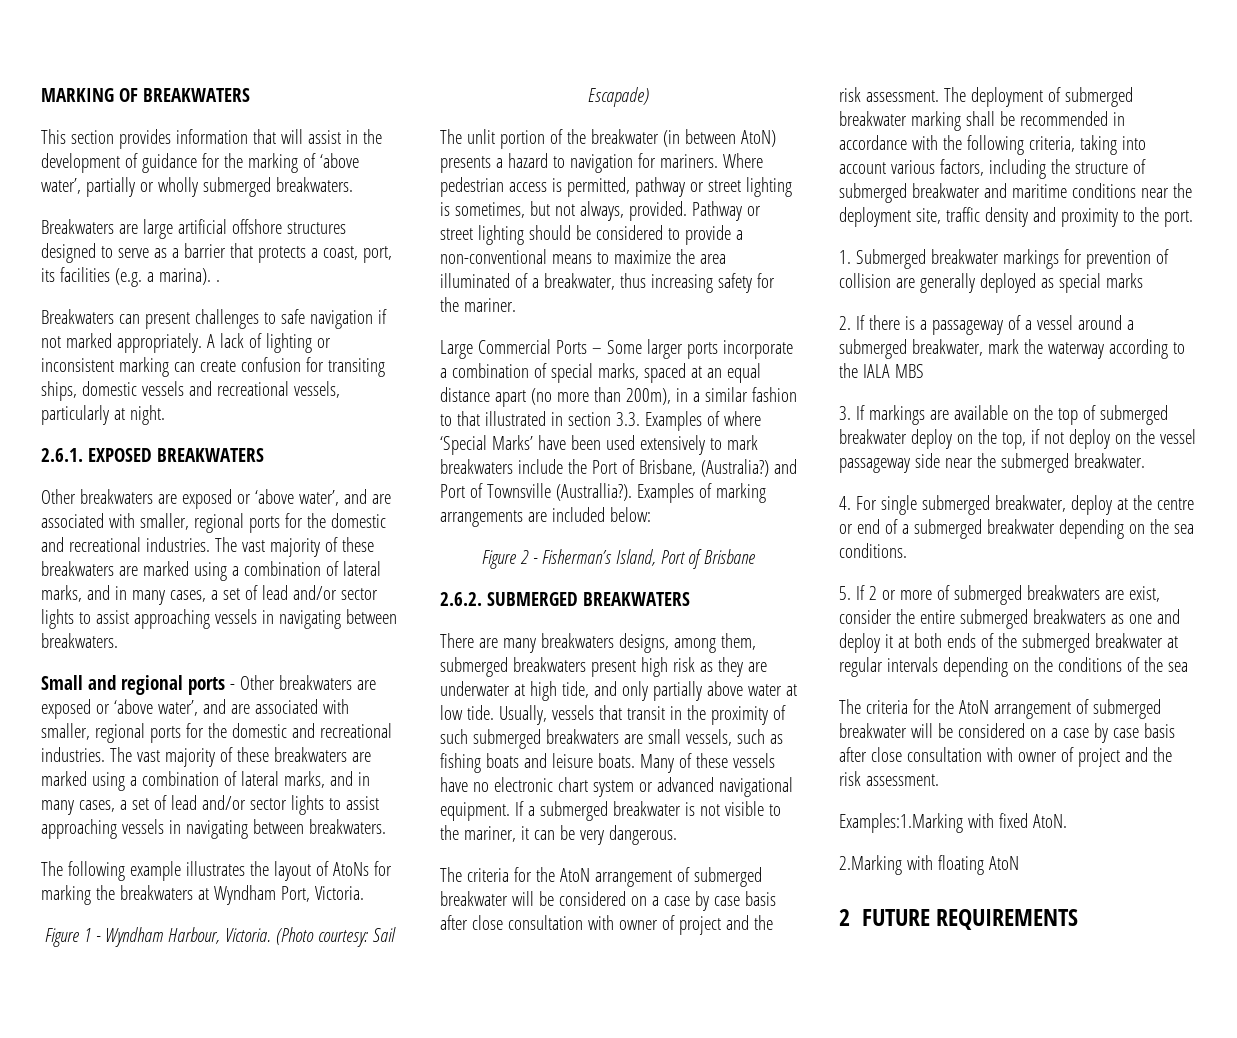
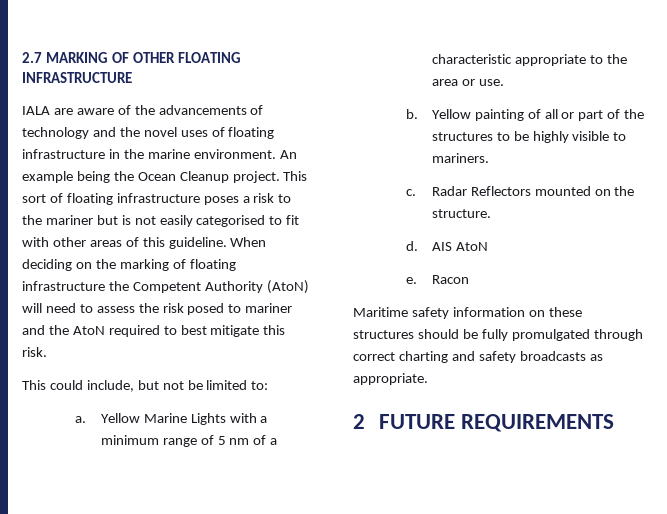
(41, 95) none -> [22,52,42,63] 2.7
[143,88,250,102] [41,129,382,149] [41,153,359,173] [41,177,353,197] [41,219,346,239] [41,243,392,263] [41,267,220,287] [41,309,387,329] [41,333,331,353] [41,357,385,377] [41,381,340,401] [41,405,165,425] [41,448,264,462] [41,489,391,509] [41,513,386,533] [41,537,374,557] [41,561,381,581] [41,585,378,605] [41,609,397,629] [41,633,118,648] [41,675,376,695] [41,699,349,719] [41,723,392,743] [41,747,371,767] [41,771,370,791] [41,795,379,815] [41,819,386,839] [41,861,392,881] [41,885,364,905] [45,927,396,947] [588,87,649,107] [440,129,776,149] [440,153,763,173] [440,177,792,197] [440,201,761,221] [440,225,743,245] [440,249,726,264] [440,273,775,293] [440,297,516,312] [440,339,793,359] [440,363,761,383] [440,387,797,407] [440,411,761,431] [440,435,758,455] [440,459,797,477] [440,483,766,503] [440,507,651,527] [481,549,756,569] [440,592,690,606] [440,633,756,653] [440,657,767,677] [440,681,797,701] [440,705,786,725] [440,729,783,749] [440,753,775,773] [440,777,793,797] [440,801,781,821] [440,825,677,845] [440,867,762,887] [440,891,776,911] [440,915,773,935] [839,87,1133,107] [839,111,1125,131] [839,135,1146,155] [839,159,1146,179] [839,183,1192,203] [839,207,1193,227] [839,249,1169,269] [839,273,1143,293] [839,315,1134,335] [839,339,1185,359] [839,363,924,378] [839,405,1168,425] [839,429,1196,449] [839,453,1145,473] [839,495,1194,515] [839,519,1194,539] [839,543,907,558] [839,585,1160,605] [839,609,1180,629] [839,633,1178,653] [839,657,1188,677] [839,699,1161,719] [839,723,1175,743] [839,747,1172,767] [839,771,939,786] [839,813,1067,833] [839,855,1019,875] BREAKWATERS // This section provides information that will assist in the development of guidance for the marking of ‘above water’, partially or wholly submerged breakwaters. // Breakwaters are large artificial offshore structures designed to serve as a barrier that protects a coast, port, its facilities (e.g. a marina). . // Breakwaters can present challenges to safe navigation if not marked appropriately. A lack of lighting or inconsistent marking can create confusion for transiting ships, domestic vessels and recreational vessels, particularly at night. // 2.6.1. EXPOSED BREAKWATERS // Other breakwaters are exposed or ‘above water’, and are associated with smaller, regional ports for the domestic and recreational industries. The vast majority of these breakwaters are marked using a combination of lateral marks, and in many cases, a set of lead and/or sector lights to assist approaching vessels in navigating between breakwaters. // Small and regional ports - Other breakwaters are exposed or ‘above water’, and are associated with smaller, regional ports for the domestic and recreational industries. The vast majority of these breakwaters are marked using a combination of lateral marks, and in many cases, a set of lead and/or sector lights to assist approaching vessels in navigating between breakwaters. // The following example illustrates the layout of AtoNs for marking the breakwaters at Wyndham Port, Victoria. // Figure 1 - Wyndham Harbour, Victoria. (Photo courtesy: Sail Escapade) // The unlit portion of the breakwater (in between AtoN) presents a hazard to navigation for mariners. Where pedestrian access is permitted, pathway or street lighting is sometimes, but not always, provided. Pathway or street lighting should be considered to provide a non-conventional means to maximize the area illuminated of a breakwater, thus increasing safety for the mariner. // Large Commercial Ports – Some larger ports incorporate a combination of special marks, spaced at an equal distance apart (no more than 200m), in a similar fashion to that illustrated in section 3.3. Examples of where ‘Special Marks’ have been used extensively to mark breakwaters include the Port of Brisbane, (Australia?) and Port of Townsville (Australlia?). Examples of marking arrangements are included below: // Figure 2 - Fisherman’s Island, Port of Brisbane // 2.6.2. SUBMERGED BREAKWATERS // There are many breakwaters designs, among them, submerged breakwaters present high risk as they are underwater at high tide, and only partially above water at low tide. Usually, vessels that transit in the proximity of such submerged breakwaters are small vessels, such as fishing boats and leisure boats. Many of these vessels have no electronic chart system or advanced navigational equipment. If a submerged breakwater is not visible to the mariner, it can be very dangerous. // The criteria for the AtoN arrangement of submerged breakwater will be considered on a case by case basis after close consultation with owner of project and the risk assessment. The deployment of submerged breakwater marking shall be recommended in accordance with the following criteria, taking into account various factors, including the structure of submerged breakwater and maritime conditions near the deployment site, traffic density and proximity to the port. // 1. Submerged breakwater markings for prevention of collision are generally deployed as special marks // 2. If there is a passageway of a vessel around a submerged breakwater, mark the waterway according to the IALA MBS // 3. If markings are available on the top of submerged breakwater deploy on the top, if not deploy on the vessel passageway side near the submerged breakwater. // 4. For single submerged breakwater, deploy at the centre or end of a submerged breakwater depending on the sea conditions. // 5. If 2 or more of submerged breakwaters are exist, consider the entire submerged breakwaters as one and deploy it at both ends of the submerged breakwater at regular intervals depending on the conditions of the sea // The criteria for the AtoN arrangement of submerged breakwater will be considered on a case by case basis after close consultation with owner of project and the risk assessment. // Examples:1.Marking with fixed AtoN. // 2.Marking with floating AtoN -> [132,52,241,63] [22,72,132,83] [22,105,264,115] [22,127,275,139] [22,149,297,159] [22,171,308,183] [22,193,292,205] [22,215,300,227] [22,237,267,249] [22,259,236,271] [22,280,309,294] [22,303,293,315] [22,325,286,337] [22,347,47,357] [22,380,269,392] [74,413,268,425] [100,435,278,447] [431,54,627,66] [431,79,504,86] [405,109,645,121] [431,131,627,143] [431,153,489,163] [405,186,635,196] [431,209,491,218] [405,241,488,251] [405,275,469,284] [353,307,582,319] [353,329,643,341] [353,351,603,363] [353,373,428,385] OTHER FLOATING INFRASTRUCTURE // IALA are aware of the advancements of technology and the novel uses of floating infrastructure in the marine environment. An example being the Ocean Cleanup project. This sort of floating infrastructure poses a risk to the mariner but is not easily categorised to fit with other areas of this guideline. When deciding on the marking of floating infrastructure the Competent Authority (AtoN) will need to assess the risk posed to mariner and the AtoN required to best mitigate this risk. // This could include, but not be limited to: // a. Yellow Marine Lights with a minimum range of 5 nm of a characteristic appropriate to the area or use. // b. Yellow painting of all or part of the structures to be highly visible to mariners. // c. Radar Reflectors mounted on the structure. // d. AIS AtoN // e. Racon // Maritime safety information on these structures should be fully promulgated through correct charting and safety broadcasts as appropriate.

